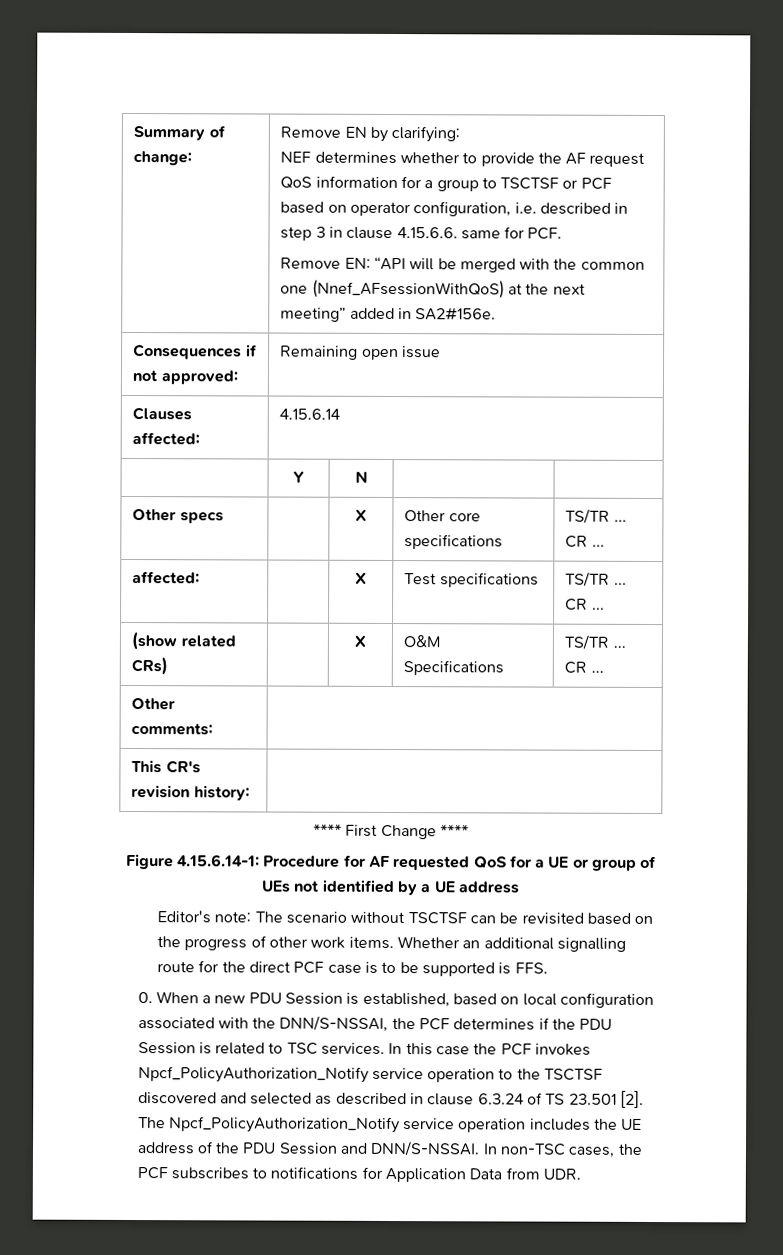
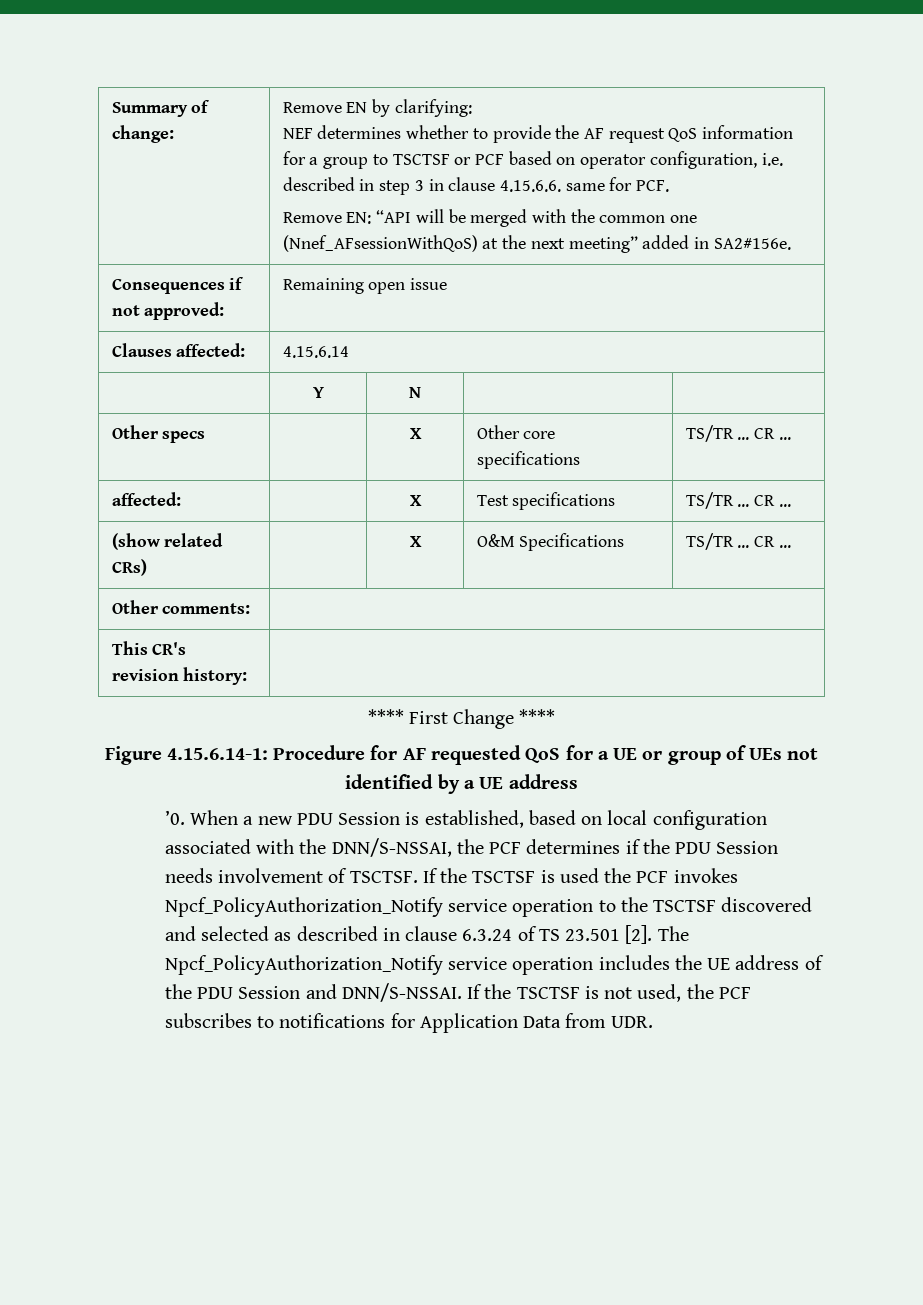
[157,910,654,925] [157,935,626,952] [157,960,548,977] [137,992,153,1004] Editor's note: The scenario without TSCTSF can be revisited based on the progress of other work items. Whether an additional signalling route for the direct PCF case is to be supported is FFS. // 0. -> [164,810,185,825] ’0.
[198,1042,471,1056] is related to TSC services. In this case -> [164,868,599,883] needs involvement of TSCTSF. If the TSCTSF is used
[482,1143,616,1158] In non-TSC cases, -> [467,984,682,1002] If the TSCTSF is not used,

